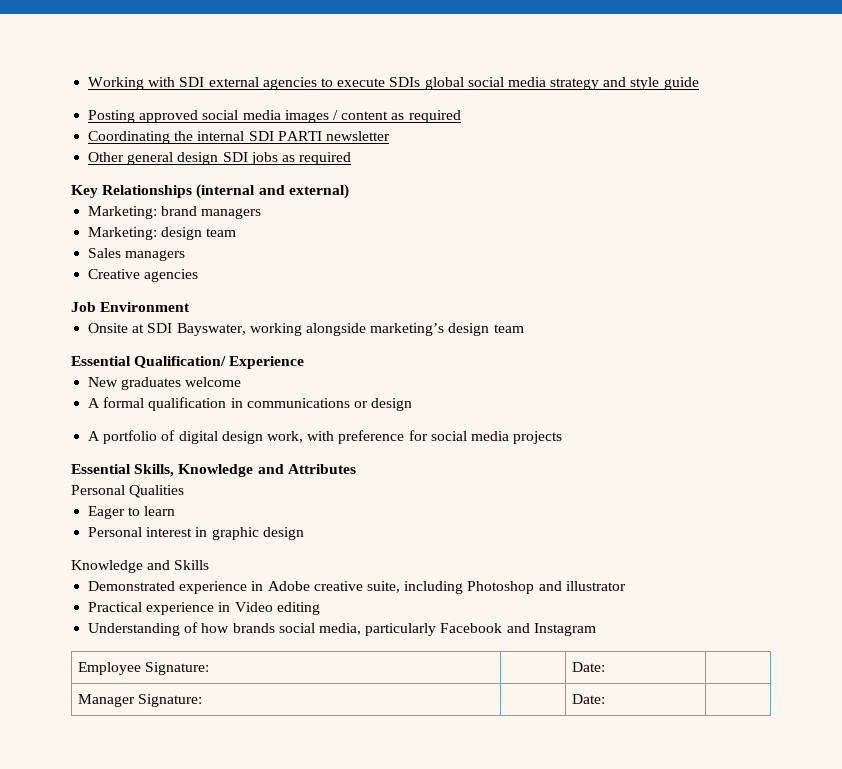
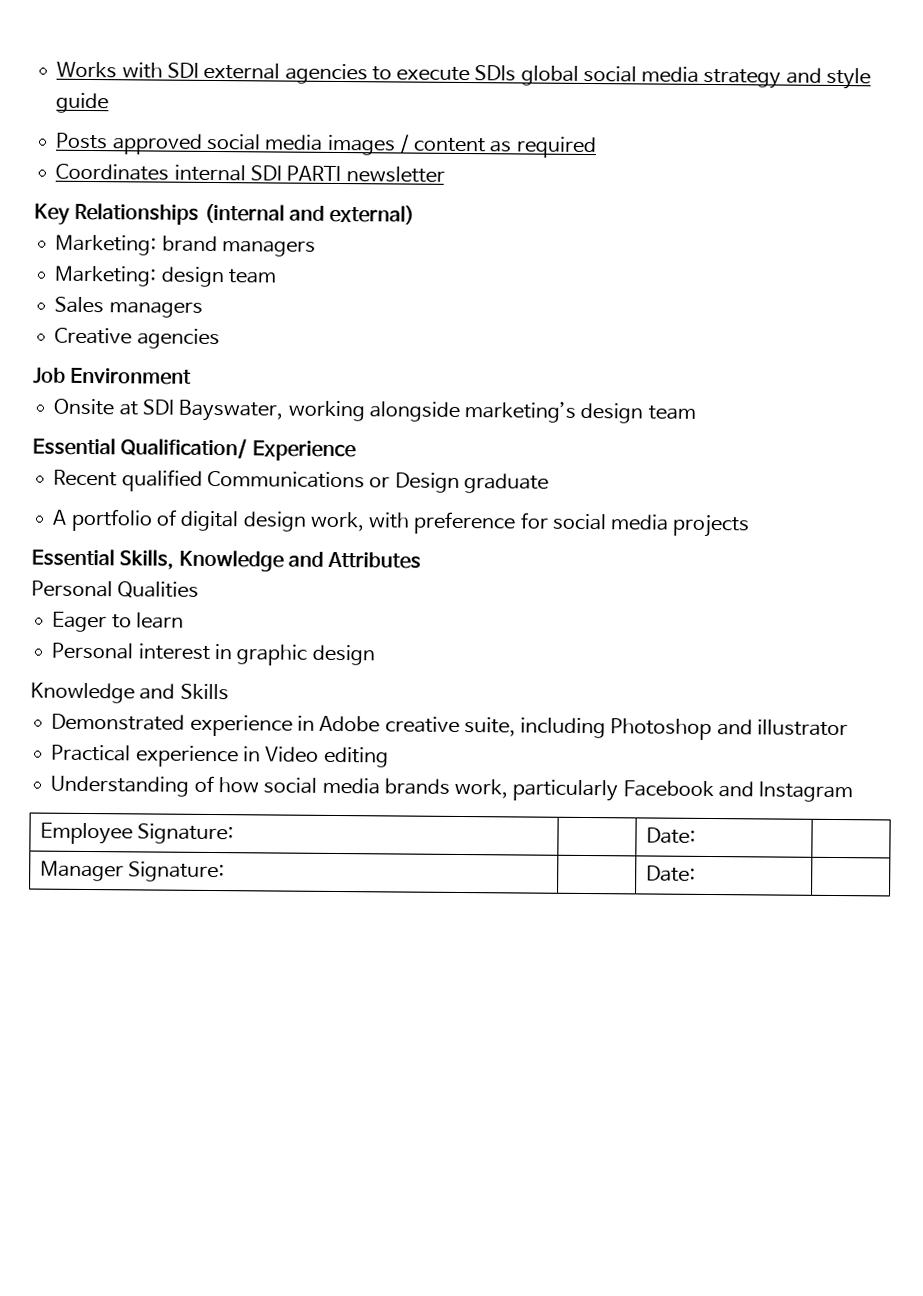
[88,77,145,90] Working -> [56,61,118,79] Works
[88,110,136,123] Posting -> [55,132,109,150] Posts
[88,131,194,144] Coordinating the -> [55,163,170,181] Coordinates
[88,152,352,165] // Other general design SDI jobs as required -> (445, 174) none
[88,377,242,390] [88,397,413,411] New graduates welcome // A formal qualification in communications or design -> [53,469,549,494] Recent qualified Communications or Design graduate
[232,623,361,635] brands social media, -> [263,777,509,799] social media brands work,

